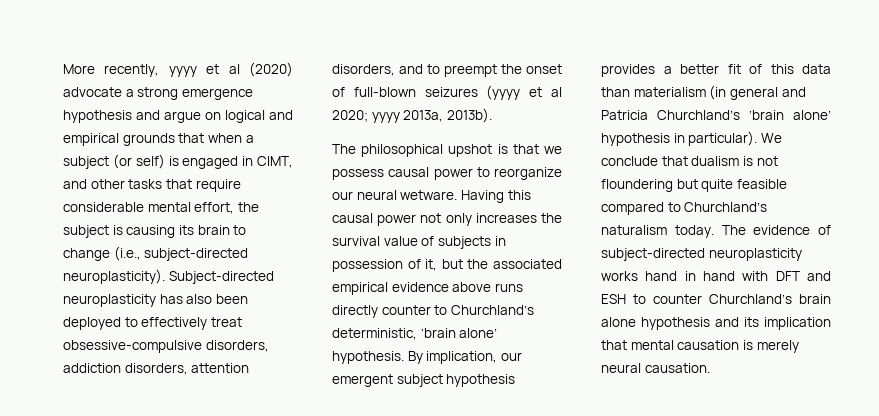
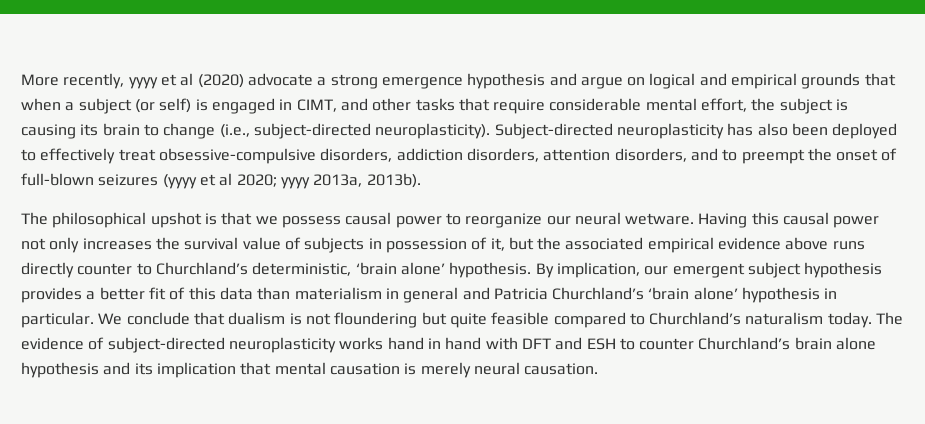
[709,85,727,100] (in -> [385,288,399,299] in
[688,131,758,146] particular). -> [21,312,94,328] particular.

